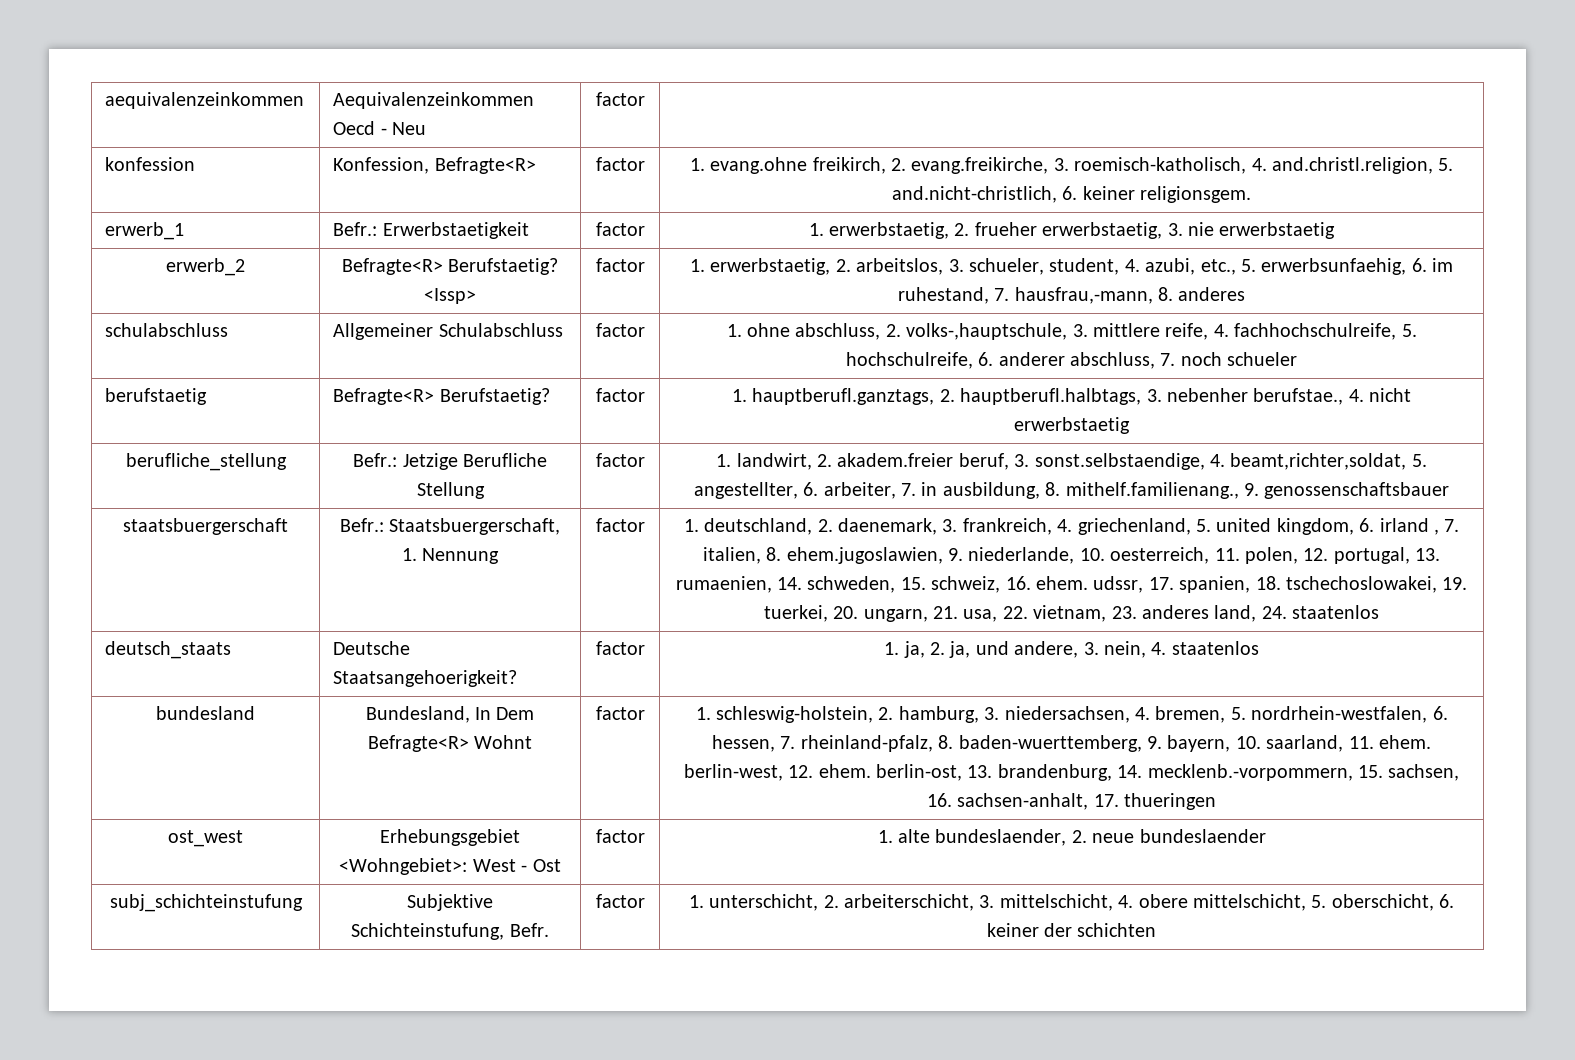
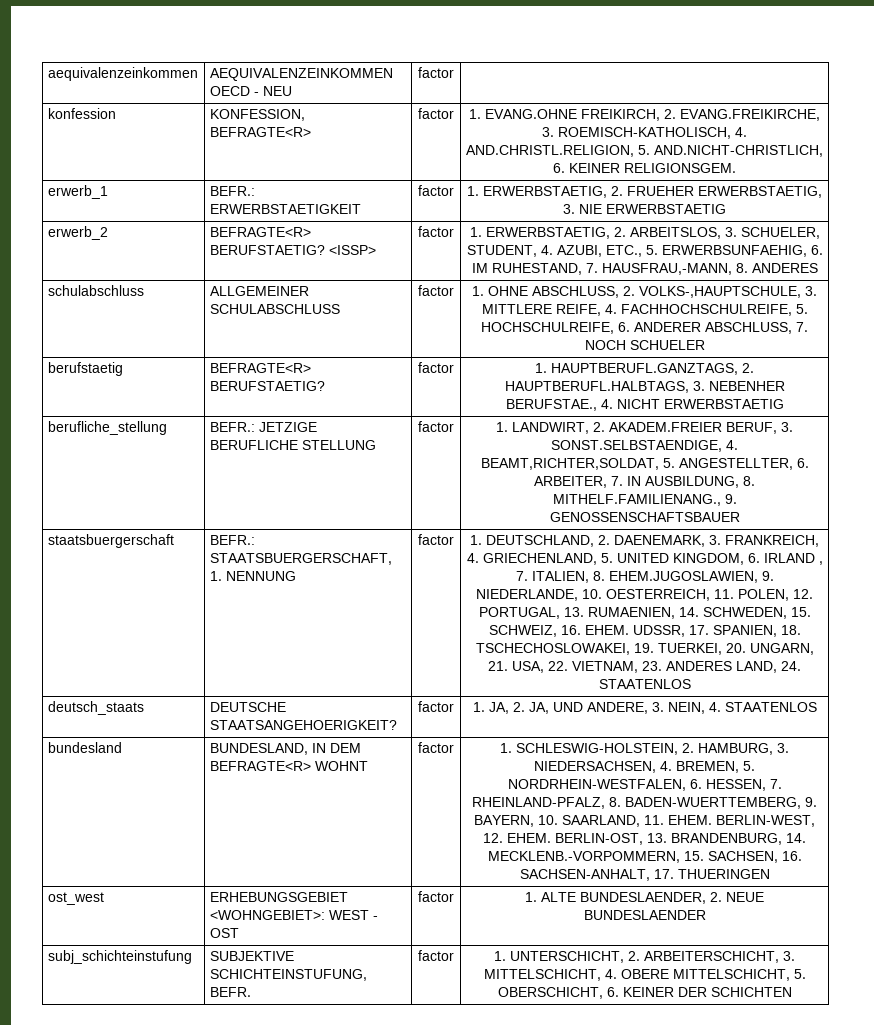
[333,92,535,109] [333,121,426,135] Aequivalenzeinkommen Oecd - Neu -> [209,68,393,81] [209,86,292,96] AEQUIVALENZEINKOMMEN OECD - NEU
[333,157,536,174] [595,157,645,171] [689,157,1454,174] [891,186,1252,203] Konfession, Befragte<R> | factor | 1. evang.ohne freikirch, 2. evang.freikirche, 3. roemisch-katholisch, 4. and.christl.religion, 5. and.nicht-christlich, 6. keiner religionsgem. -> [209,109,305,121] [209,127,311,137] [418,108,454,119] [469,109,820,121] [542,127,747,139] [466,145,823,157] [553,163,736,173] KONFESSION, BEFRAGTE<R> | factor | 1. EVANG.OHNE FREIKIRCH, 2. EVANG.FREIKIRCHE, 3. ROEMISCH-KATHOLISCH, 4. AND.CHRISTL.RELIGION, 5. AND.NICHT-CHRISTLICH, 6. KEINER RELIGIONSGEM.
[333,222,529,239] [595,222,645,236] [808,222,1336,239] [166,258,245,276] [341,258,559,275] [424,288,476,304] [595,258,645,272] [689,258,1454,275] [897,287,1246,304] Befr.: Erwerbstaetigkeit | factor | 1. erwerbstaetig, 2. frueher erwerbstaetig, 3. nie erwerbstaetig // erwerb_2 | Befragte<R> Berufstaetig? <Issp> | factor | 1. erwerbstaetig, 2. arbeitslos, 3. schueler, student, 4. azubi, etc., 5. erwerbsunfaehig, 6. im ruhestand, 7. hausfrau,-mann, 8. anderes -> [209,186,255,196] [209,204,361,214] [418,185,454,196] [467,186,822,198] [563,204,726,214] [47,226,108,240] [209,227,311,237] [209,245,376,255] [418,226,454,237] [469,227,820,239] [466,245,823,257] [471,263,818,275] BEFR.: ERWERBSTAETIGKEIT | factor | 1. ERWERBSTAETIG, 2. FRUEHER ERWERBSTAETIG, 3. NIE ERWERBSTAETIG // erwerb_2 | BEFRAGTE<R> BERUFSTAETIG? <ISSP> | factor | 1. ERWERBSTAETIG, 2. ARBEITSLOS, 3. SCHUELER, STUDENT, 4. AZUBI, ETC., 5. ERWERBSUNFAEHIG, 6. IM RUHESTAND, 7. HAUSFRAU,-MANN, 8. ANDERES
[333,323,563,340] [595,323,645,337] [726,323,1417,340] [845,352,1298,369] Allgemeiner Schulabschluss | factor | 1. ohne abschluss, 2. volks-,hauptschule, 3. mittlere reife, 4. fachhochschulreife, 5. hochschulreife, 6. anderer abschluss, 7. noch schueler -> [209,286,309,296] [209,304,340,314] [418,285,454,296] [472,286,817,298] [481,304,808,316] [481,322,808,334] [584,340,705,350] ALLGEMEINER SCHULABSCHLUSS | factor | 1. OHNE ABSCHLUSS, 2. VOLKS-,HAUPTSCHULE, 3. MITTLERE REIFE, 4. FACHHOCHSCHULREIFE, 5. HOCHSCHULREIFE, 6. ANDERER ABSCHLUSS, 7. NOCH SCHUELER
[333,388,550,405] [595,388,645,402] [731,388,1412,405] [1014,417,1130,434] [125,453,287,471] [353,453,547,470] [416,482,485,499] [595,453,645,467] [716,453,1427,470] [693,482,1450,499] [123,518,288,535] [339,518,561,535] [401,548,500,564] [595,518,645,532] [683,518,1460,535] [702,547,1441,564] [675,576,1468,593] [763,605,1380,622] Befragte<R> Berufstaetig? | factor | 1. hauptberufl.ganztags, 2. hauptberufl.halbtags, 3. nebenher berufstae., 4. nicht erwerbstaetig // berufliche_stellung | Befr.: Jetzige Berufliche Stellung | factor | 1. landwirt, 2. akadem.freier beruf, 3. sonst.selbstaendige, 4. beamt,richter,soldat, 5. angestellter, 6. arbeiter, 7. in ausbildung, 8. mithelf.familienang., 9. genossenschaftsbauer // staatsbuergerschaft | Befr.: Staatsbuergerschaft, 1. Nennung | factor | 1. deutschland, 2. daenemark, 3. frankreich, 4. griechenland, 5. united kingdom, 6. irland , 7. italien, 8. ehem.jugoslawien, 9. niederlande, 10. oesterreich, 11. polen, 12. portugal, 13. rumaenien, 14. schweden, 15. schweiz, 16. ehem. udssr, 17. spanien, 18. tschechoslowakei, 19. tuerkei, 20. ungarn, 21. usa, 22. vietnam, 23. anderes land, 24. staatenlos -> [209,363,311,373] [209,381,325,391] [418,362,454,373] [535,363,754,375] [504,381,785,393] [505,399,784,411] [47,421,167,435] [209,422,317,432] [209,440,376,450] [418,421,454,432] [496,422,793,434] [551,440,738,452] [480,458,809,470] [534,476,755,488] [552,494,737,506] [549,512,740,522] [47,534,174,548] [209,535,255,545] [209,553,392,565] [209,571,296,581] [418,534,454,545] [470,535,819,547] [466,553,823,565] [515,571,774,583] [476,589,813,601] [478,607,811,619] [488,625,801,637] [475,643,814,655] [488,661,801,673] [598,679,691,689] BEFRAGTE<R> BERUFSTAETIG? | factor | 1. HAUPTBERUFL.GANZTAGS, 2. HAUPTBERUFL.HALBTAGS, 3. NEBENHER BERUFSTAE., 4. NICHT ERWERBSTAETIG // berufliche_stellung | BEFR.: JETZIGE BERUFLICHE STELLUNG | factor | 1. LANDWIRT, 2. AKADEM.FREIER BERUF, 3. SONST.SELBSTAENDIGE, 4. BEAMT,RICHTER,SOLDAT, 5. ANGESTELLTER, 6. ARBEITER, 7. IN AUSBILDUNG, 8. MITHELF.FAMILIENANG., 9. GENOSSENSCHAFTSBAUER // staatsbuergerschaft | BEFR.: STAATSBUERGERSCHAFT, 1. NENNUNG | factor | 1. DEUTSCHLAND, 2. DAENEMARK, 3. FRANKREICH, 4. GRIECHENLAND, 5. UNITED KINGDOM, 6. IRLAND , 7. ITALIEN, 8. EHEM.JUGOSLAWIEN, 9. NIEDERLANDE, 10. OESTERREICH, 11. POLEN, 12. PORTUGAL, 13. RUMAENIEN, 14. SCHWEDEN, 15. SCHWEIZ, 16. EHEM. UDSSR, 17. SPANIEN, 18. TSCHECHOSLOWAKEI, 19. TUERKEI, 20. UNGARN, 21. USA, 22. VIETNAM, 23. ANDERES LAND, 24. STAATENLOS
[333,641,411,655] [333,670,518,687] [595,641,645,655] [884,641,1259,658] [156,706,255,720] [365,706,535,723] [367,735,533,752] [595,706,645,720] [695,706,1448,723] [712,735,1431,752] [683,764,1460,781] [926,793,1217,810] [168,830,243,847] [380,829,520,846] [339,858,561,875] [595,829,645,843] [877,829,1266,846] [109,894,303,912] [407,894,493,911] [351,923,549,940] [595,894,645,908] [688,894,1455,911] [986,923,1157,937] Deutsche Staatsangehoerigkeit? | factor | 1. ja, 2. ja, und andere, 3. nein, 4. staatenlos // bundesland | Bundesland, In Dem Befragte<R> Wohnt | factor | 1. schleswig-holstein, 2. hamburg, 3. niedersachsen, 4. bremen, 5. nordrhein-westfalen, 6. hessen, 7. rheinland-pfalz, 8. baden-wuerttemberg, 9. bayern, 10. saarland, 11. ehem. berlin-west, 12. ehem. berlin-ost, 13. brandenburg, 14. mecklenb.-vorpommern, 15. sachsen, 16. sachsen-anhalt, 17. thueringen // ost_west | Erhebungsgebiet <Wohngebiet>: West - Ost | factor | 1. alte bundeslaender, 2. neue bundeslaender // subj_schichteinstufung | Subjektive Schichteinstufung, Befr. | factor | 1. unterschicht, 2. arbeiterschicht, 3. mittelschicht, 4. obere mittelschicht, 5. oberschicht, 6. keiner der schichten -> [209,702,286,712] [209,720,397,730] [418,701,454,712] [472,702,817,714] [47,742,122,753] [209,743,361,755] [209,761,368,771] [418,742,454,753] [500,743,789,755] [534,761,755,773] [507,779,782,791] [472,797,817,809] [474,815,815,827] [483,833,806,845] [487,851,802,863] [519,869,770,881] [47,892,104,905] [209,892,348,902] [209,910,378,920] [209,928,239,938] [418,891,454,902] [525,892,764,904] [583,910,706,920] [47,950,192,964] [209,951,294,961] [209,969,367,981] [209,987,251,997] [418,950,454,961] [494,951,795,963] [483,969,806,981] [497,987,792,999] DEUTSCHE STAATSANGEHOERIGKEIT? | factor | 1. JA, 2. JA, UND ANDERE, 3. NEIN, 4. STAATENLOS // bundesland | BUNDESLAND, IN DEM BEFRAGTE<R> WOHNT | factor | 1. SCHLESWIG-HOLSTEIN, 2. HAMBURG, 3. NIEDERSACHSEN, 4. BREMEN, 5. NORDRHEIN-WESTFALEN, 6. HESSEN, 7. RHEINLAND-PFALZ, 8. BADEN-WUERTTEMBERG, 9. BAYERN, 10. SAARLAND, 11. EHEM. BERLIN-WEST, 12. EHEM. BERLIN-OST, 13. BRANDENBURG, 14. MECKLENB.-VORPOMMERN, 15. SACHSEN, 16. SACHSEN-ANHALT, 17. THUERINGEN // ost_west | ERHEBUNGSGEBIET <WOHNGEBIET>: WEST - OST | factor | 1. ALTE BUNDESLAENDER, 2. NEUE BUNDESLAENDER // subj_schichteinstufung | SUBJEKTIVE SCHICHTEINSTUFUNG, BEFR. | factor | 1. UNTERSCHICHT, 2. ARBEITERSCHICHT, 3. MITTELSCHICHT, 4. OBERE MITTELSCHICHT, 5. OBERSCHICHT, 6. KEINER DER SCHICHTEN

